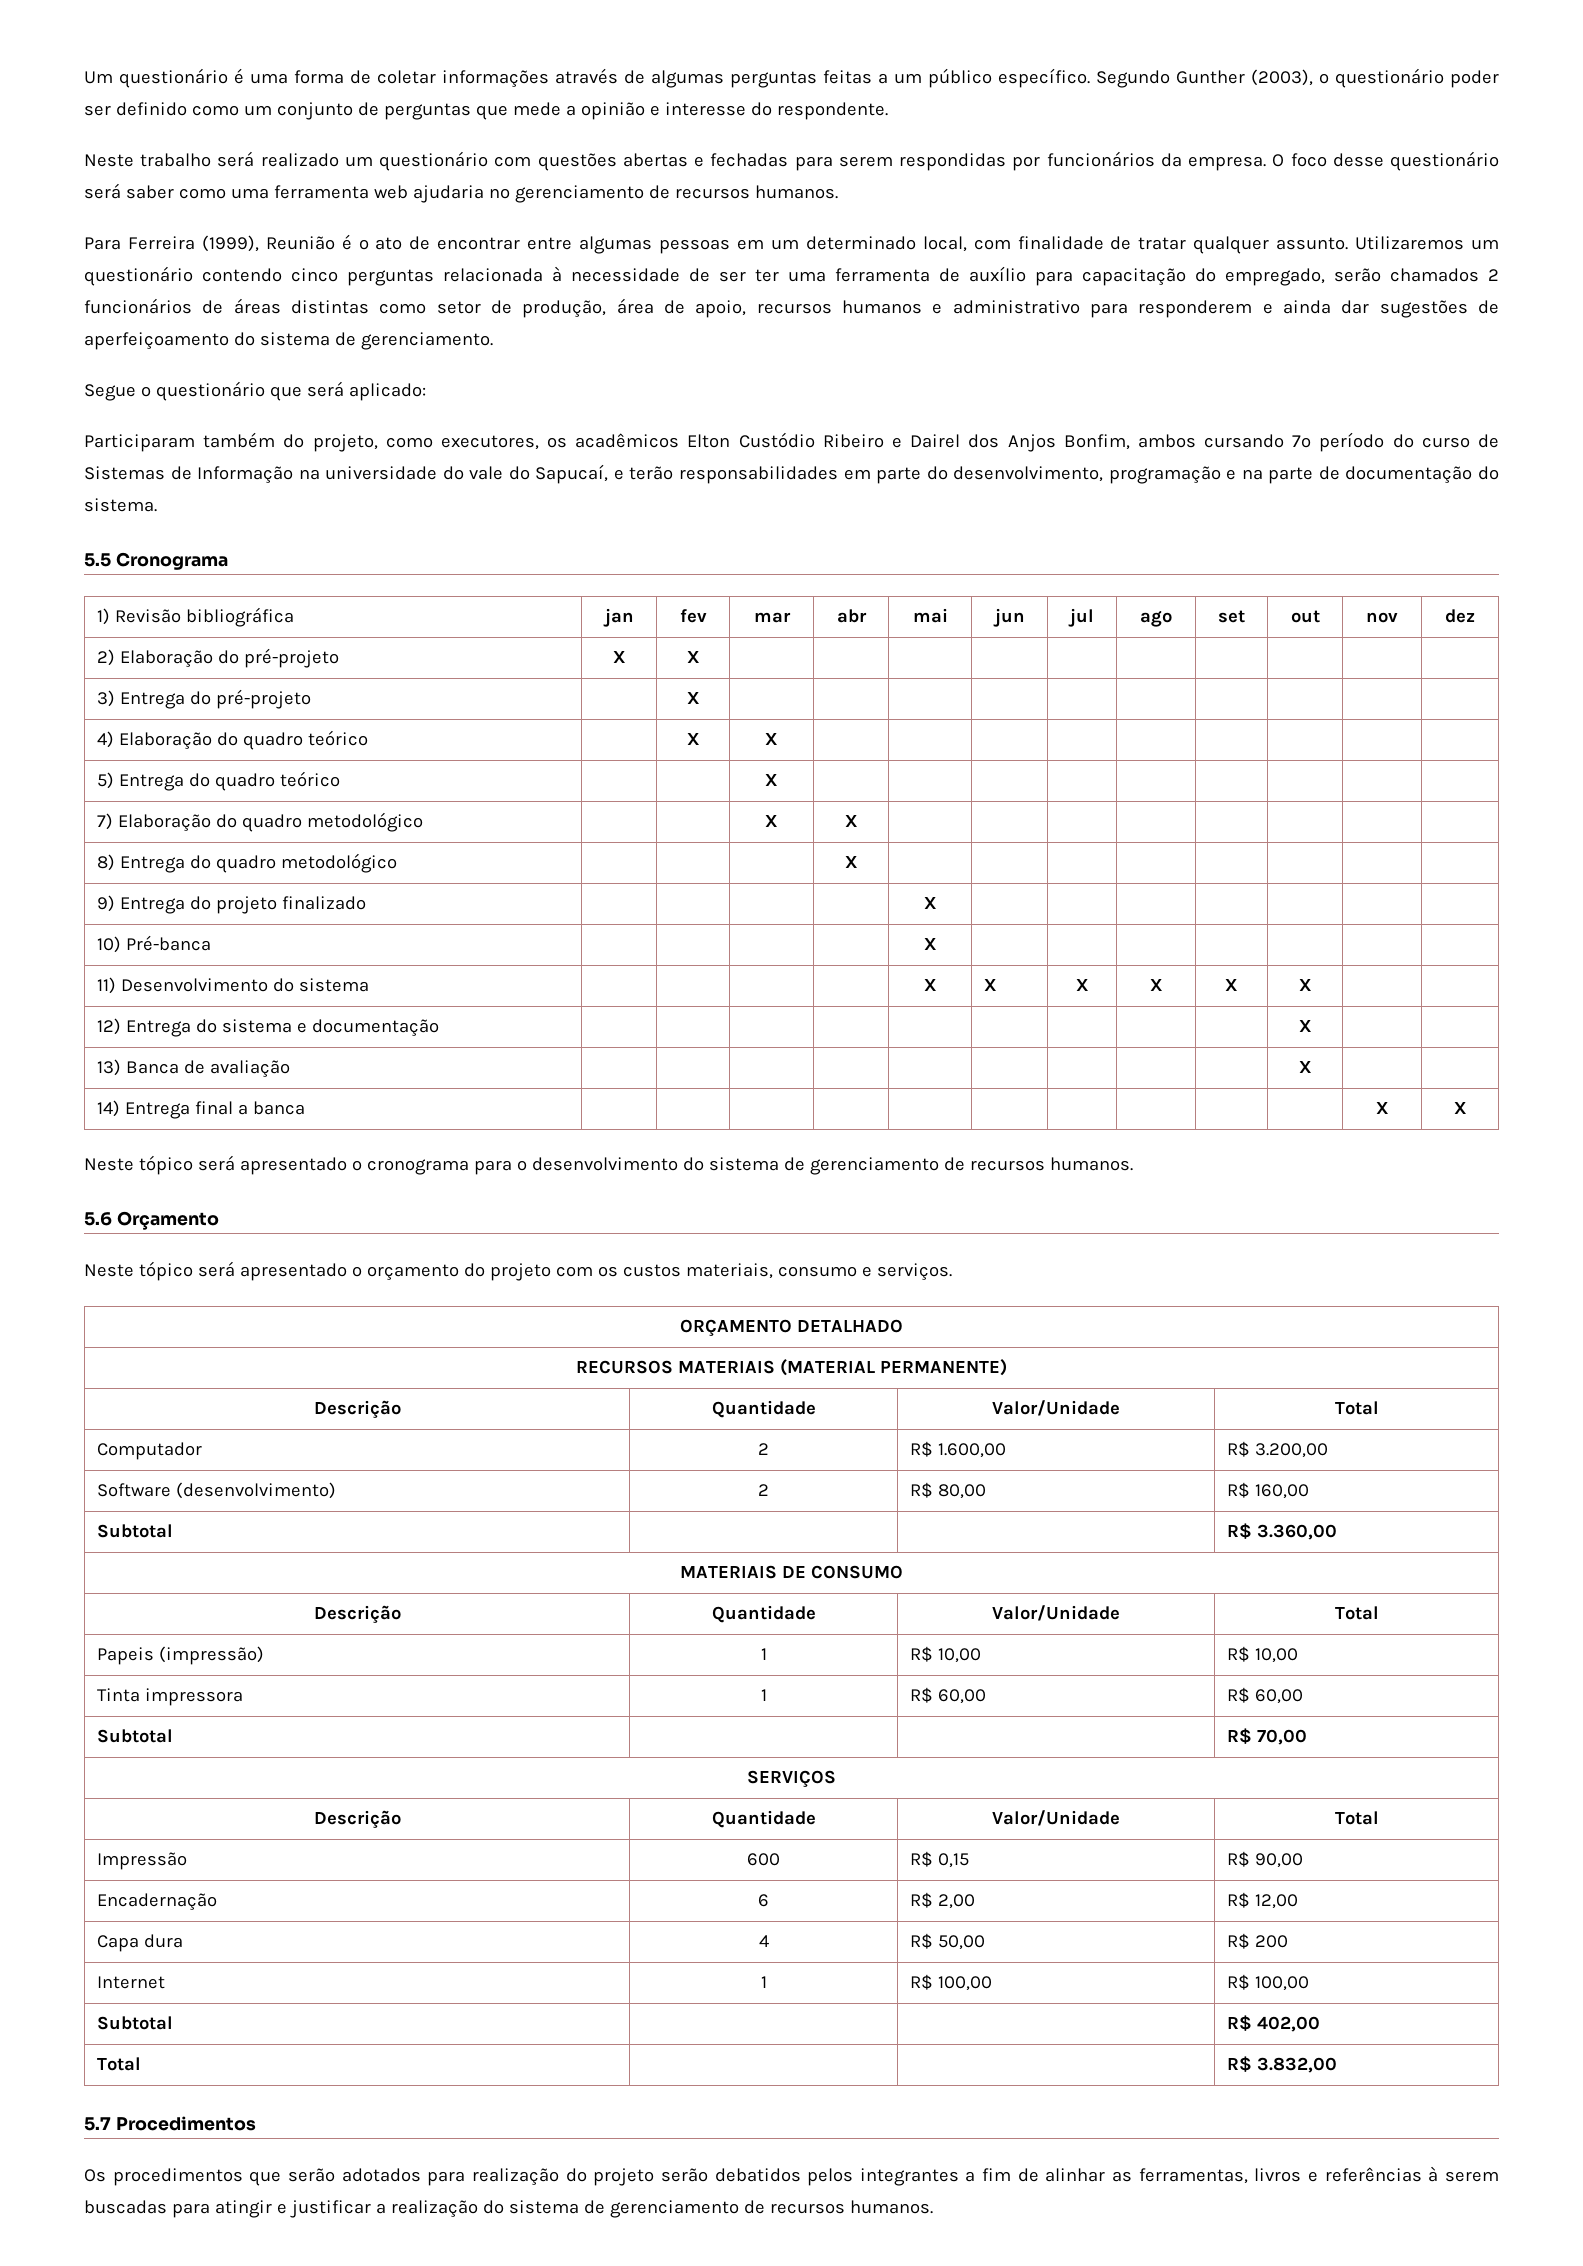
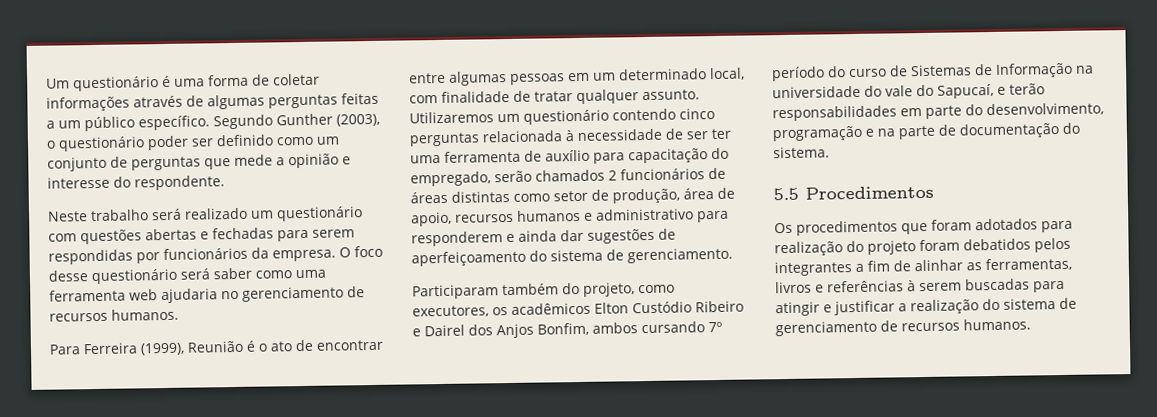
[84,381,426,401] // Segue o questionário que será aplicado: -> (733, 255) none
[115,552,228,570] [97,607,295,627] [602,608,634,627] [679,609,707,623] [753,612,791,623] [836,609,867,623] [912,608,948,623] [992,608,1025,627] [1068,608,1094,627] [1140,610,1172,627] [1218,610,1245,623] [1290,610,1320,623] [1366,612,1398,623] [1445,609,1475,623] [97,648,340,668] [612,651,626,663] [686,651,700,663] [97,689,312,709] [686,692,700,704] [97,730,369,750] [686,733,700,745] [765,733,778,745] [97,771,341,791] [765,774,778,786] [97,812,424,832] [765,815,778,827] [844,815,858,827] [97,853,398,873] [844,856,858,868] [97,895,367,914] [923,897,937,909] [97,935,212,953] [923,938,937,950] [97,977,370,994] [923,979,937,991] [984,979,998,991] [1075,979,1089,991] [1149,979,1163,991] [1225,979,1238,991] [1298,979,1312,991] [97,1018,440,1037] [1298,1020,1312,1032] [97,1059,291,1078] [1298,1061,1312,1073] [97,1100,306,1119] [1375,1102,1389,1114] [1453,1102,1467,1114] [84,1155,1133,1175] [84,1211,219,1230] [84,1261,952,1281] [680,1319,903,1337] [576,1359,1007,1376] [313,1400,401,1419] [711,1400,816,1418] [992,1400,1120,1416] [1334,1401,1379,1415] [97,1442,203,1460] [758,1443,769,1455] [910,1441,1007,1458] [1227,1441,1329,1458] [97,1482,337,1499] [758,1484,769,1496] [910,1482,987,1499] [1227,1482,1310,1499] [97,1524,174,1538] [1227,1523,1338,1540] [680,1565,903,1579] [313,1605,401,1624] [711,1605,816,1623] [992,1605,1120,1621] [1334,1606,1379,1620] [97,1646,265,1665] [760,1648,767,1660] [910,1646,982,1663] [1227,1646,1299,1663] [97,1688,244,1706] [760,1689,767,1701] [910,1687,987,1704] [1227,1687,1304,1704] [97,1729,174,1743] [1227,1728,1308,1745] [747,1770,836,1788] [313,1810,401,1829] [711,1810,816,1828] [992,1810,1120,1826] [1334,1811,1379,1825] [97,1852,188,1870] [747,1853,780,1866] [910,1851,970,1868] [1227,1851,1304,1868] [97,1893,218,1911] [758,1894,769,1907] [910,1892,976,1909] [1227,1892,1299,1909] [97,1934,184,1952] [758,1935,769,1947] [910,1933,986,1950] [1227,1933,1289,1949] [97,1976,166,1989] [760,1976,767,1988] [910,1974,993,1991] [1227,1974,1310,1991] [97,2016,174,2030] [1227,2015,1321,2032] [97,2057,142,2071] [1227,2056,1338,2073] [84,2117,111,2131] Cronograma // 1) Revisão bibliográfica | jan | fev | mar | abr | mai | jun | jul | ago | set | out | nov | dez // 2) Elaboração do pré-projeto | X | X | | | | | | | | | | // 3) Entrega do pré-projeto | | X | | | | | | | | | | // 4) Elaboração do quadro teórico | | X | X | | | | | | | | | // 5) Entrega do quadro teórico | | | X | | | | | | | | | // 7) Elaboração do quadro metodológico | | | X | X | | | | | | | | // 8) Entrega do quadro metodológico | | | | X | | | | | | | | // 9) Entrega do projeto finalizado | | | | | X | | | | | | | // 10) Pré-banca | | | | | X | | | | | | | // 11) Desenvolvimento do sistema | | | | | X | X | X | X | X | X | | // 12) Entrega do sistema e documentação | | | | | | | | | | X | | // 13) Banca de avaliação | | | | | | | | | | X | | // 14) Entrega final a banca | | | | | | | | | | | X | X // Neste tópico será apresentado o cronograma para o desenvolvimento do sistema de gerenciamento de recursos humanos. // 5.6 Orçamento // Neste tópico será apresentado o orçamento do projeto com os custos materiais, consumo e serviços. // ORÇAMENTO DETALHADO // RECURSOS MATERIAIS (MATERIAL PERMANENTE) // Descrição | Quantidade | Valor/Unidade | Total // Computador | 2 | R$ 1.600,00 | R$ 3.200,00 // Software (desenvolvimento) | 2 | R$ 80,00 | R$ 160,00 // Subtotal | | | R$ 3.360,00 // MATERIAIS DE CONSUMO // Descrição | Quantidade | Valor/Unidade | Total // Papeis (impressão) | 1 | R$ 10,00 | R$ 10,00 // Tinta impressora | 1 | R$ 60,00 | R$ 60,00 // Subtotal | | | R$ 70,00 // SERVIÇOS // Descrição | Quantidade | Valor/Unidade | Total // Impressão | 600 | R$ 0,15 | R$ 90,00 // Encadernação | 6 | R$ 2,00 | R$ 12,00 // Capa dura | 4 | R$ 50,00 | R$ 200 // Internet | 1 | R$ 100,00 | R$ 100,00 // Subtotal | | | R$ 402,00 // Total | | | R$ 3.832,00 // 5.7 -> (799, 194) none
[287,2168,335,2182] serão -> [931,219,972,231] foram
[660,2168,708,2182] serão -> [919,239,960,252] foram

